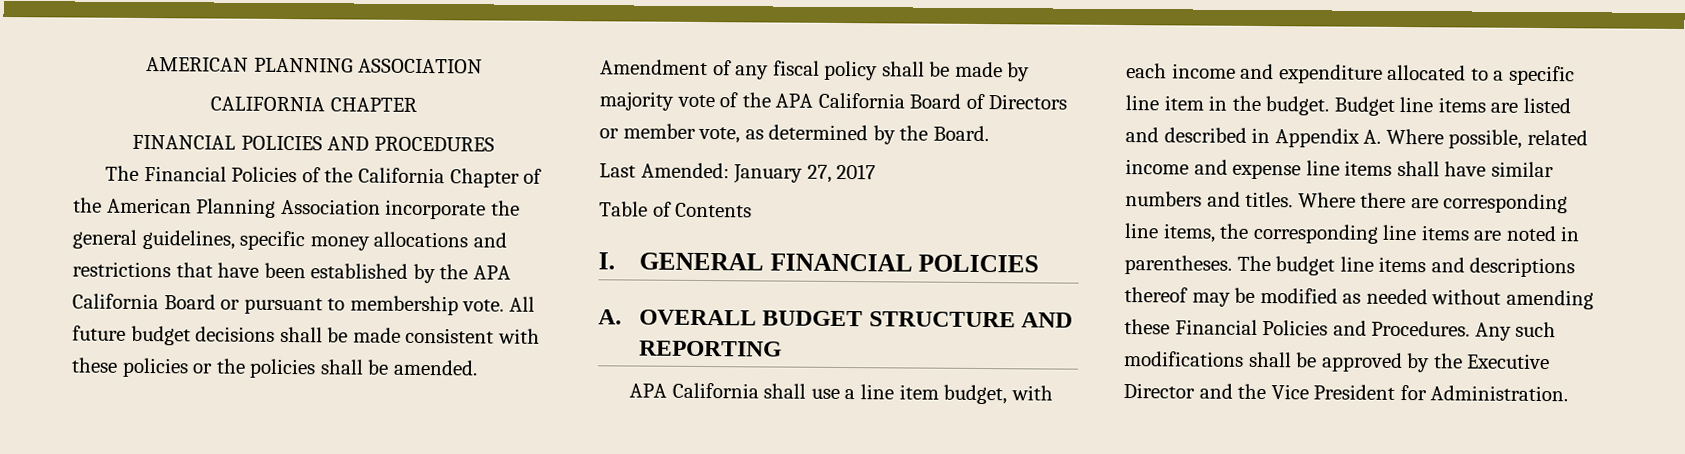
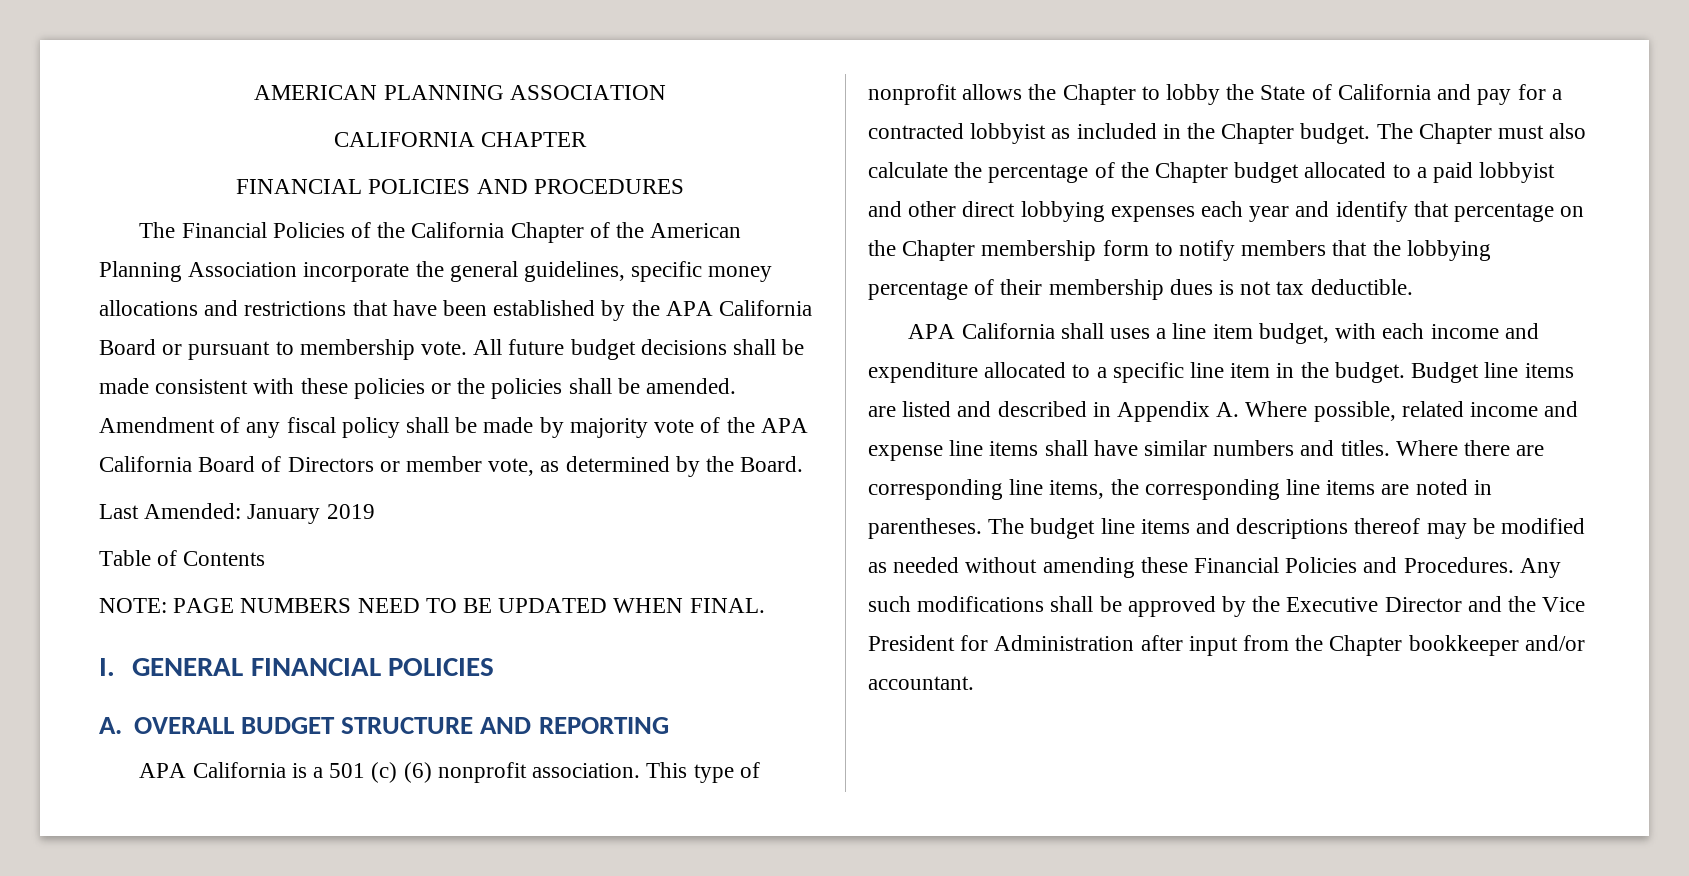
[806,163,877,183] 27, 2017 -> [326,504,375,519] 2019
(753, 210) none -> [99,598,765,613] // NOTE: PAGE NUMBERS NEED TO BE UPDATED WHEN FINAL.
(782, 348) none -> [139,762,760,783] [868,84,1562,105] [868,123,1587,144] [868,162,1556,183] [868,201,1585,222] [868,240,1491,261] [868,279,1413,300] // APA California is a 501 (c) (6) nonprofit association. This type of nonprofit allows the Chapter to lobby the State of California and pay for a contracted lobbyist as included in the Chapter budget. The Chapter must also calculate the percentage of the Chapter budget allocated to a paid lobbyist and other direct lobbying expenses each year and identify that percentage on the Chapter membership form to notify members that the lobbying percentage of their membership dues is not tax deductible.
[810,388,840,399] use -> [1110,328,1151,339] uses
[1430,385,1569,402] Administration. -> [994,635,1585,656] [868,676,974,690] Administration after input from the Chapter bookkeeper and/or accountant.

